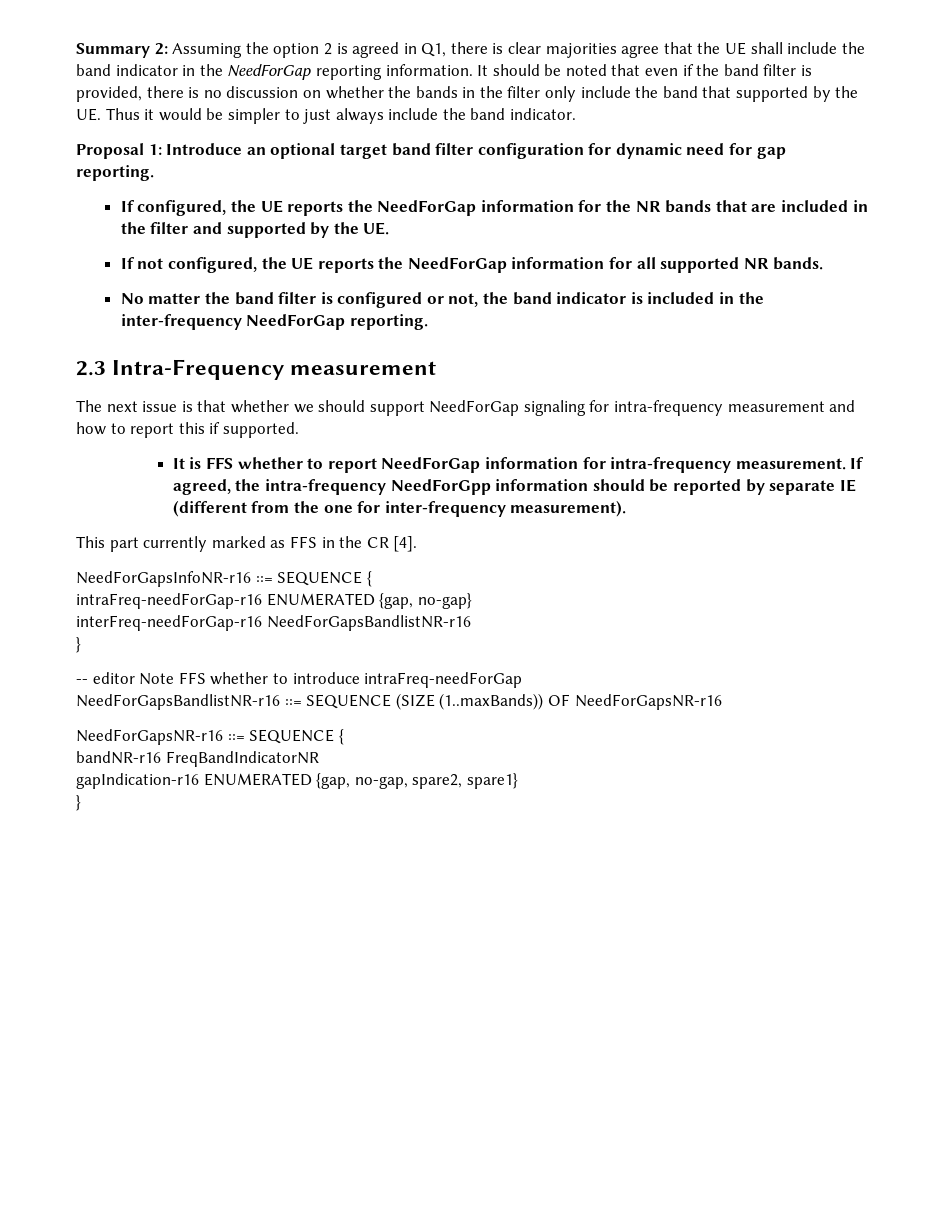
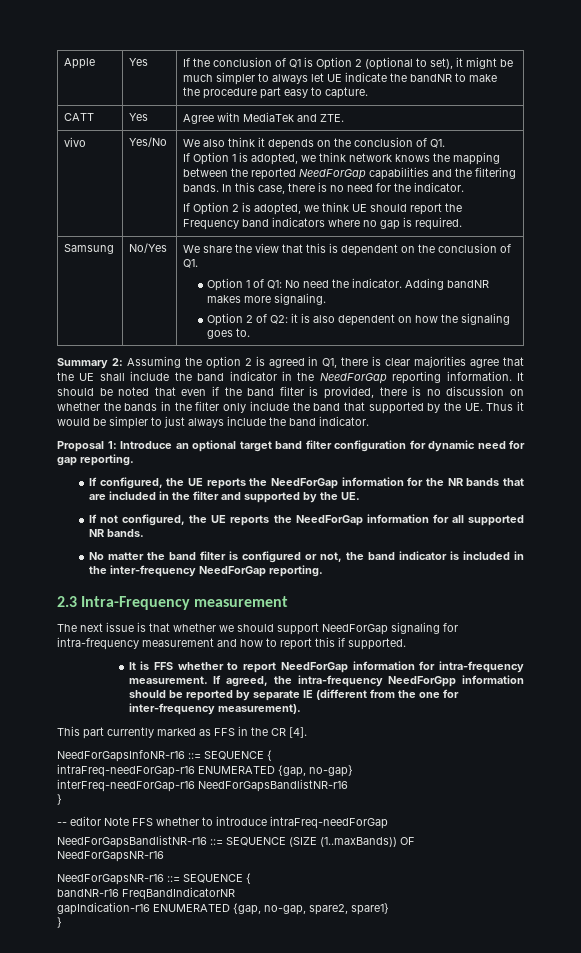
(76, 50) none -> [64,58,96,69] [129,58,149,66] [183,57,514,70] [183,72,498,85] [183,87,369,99] [64,113,95,121] [129,113,149,121] [183,112,345,124] [64,137,87,147] [129,137,168,147] [183,137,446,150] [183,152,501,165] [183,167,517,180] [183,182,465,194] [183,202,463,215] [183,217,463,230] [64,244,115,254] [129,243,168,253] [183,243,512,256] [183,259,199,268] [207,278,490,291] [207,293,327,305] [207,313,511,326] [207,328,251,339] Apple | Yes | If the conclusion of Q1 is Option 2 (optional to set), it might be much simpler to always let UE indicate the bandNR to make the procedure part easy to capture. // CATT | Yes | Agree with MediaTek and ZTE. // vivo | Yes/No | We also think it depends on the conclusion of Q1. // If Option 1 is adopted, we think network knows the mapping between the reported NeedForGap capabilities and the filtering bands. In this case, there is no need for the indicator. // If Option 2 is adopted, we think UE should report the Frequency band indicators where no gap is required. // Samsung | No/Yes | We share the view that this is dependent on the conclusion of Q1. // Option 1 of Q1: No need the indicator. Adding bandNR makes more signaling. // Option 2 of Q2: it is also dependent on how the signaling goes to. //

